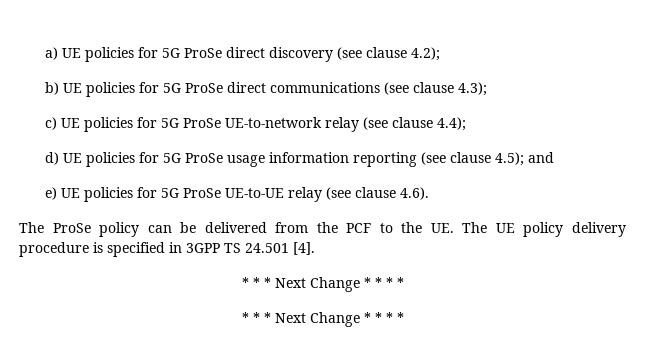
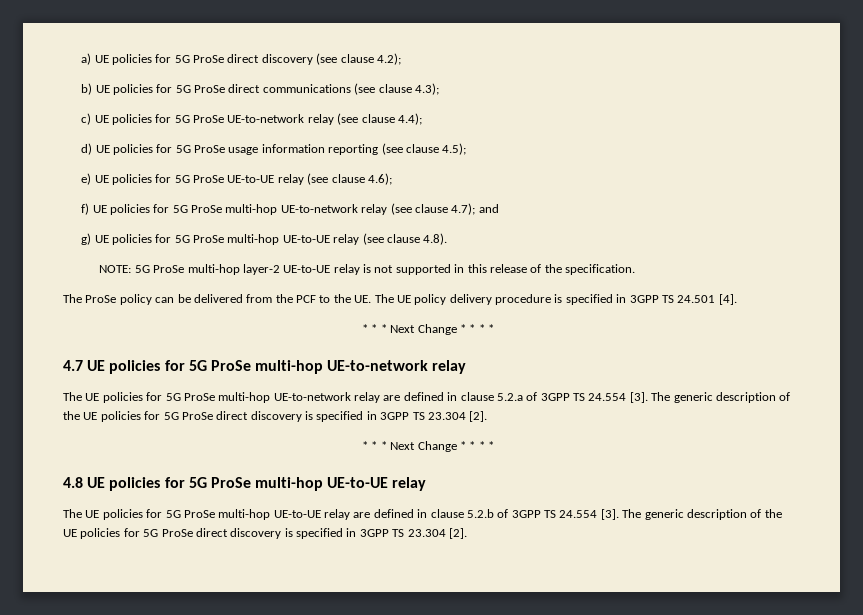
[527,152,554,163] and -> (467, 149) none
[399,187,429,200] 4.6). -> [367,173,392,185] [81,203,499,215] [81,233,448,245] [99,264,636,275] 4.6); // f) UE policies for 5G ProSe multi-hop UE-to-network relay (see clause 4.7); and // g) UE policies for 5G ProSe multi-hop UE-to-UE relay (see clause 4.8). // NOTE: 5G ProSe multi-hop layer-2 UE-to-UE relay is not supported in this release of the specification.
[241,312,404,327] // * * * Next Change * * * * -> [63,360,467,374] [63,392,791,403] [63,411,488,422] [362,441,494,452] [63,477,427,491] [63,509,782,520] [63,528,467,539] // 4.7 UE policies for 5G ProSe multi-hop UE-to-network relay // The UE policies for 5G ProSe multi-hop UE-to-network relay are defined in clause 5.2.a of 3GPP TS 24.554 [3]. The generic description of the UE policies for 5G ProSe direct discovery is specified in 3GPP TS 23.304 [2]. // * * * Next Change * * * * // 4.8 UE policies for 5G ProSe multi-hop UE-to-UE relay // The UE policies for 5G ProSe multi-hop UE-to-UE relay are defined in clause 5.2.b of 3GPP TS 24.554 [3]. The generic description of the UE policies for 5G ProSe direct discovery is specified in 3GPP TS 23.304 [2].

